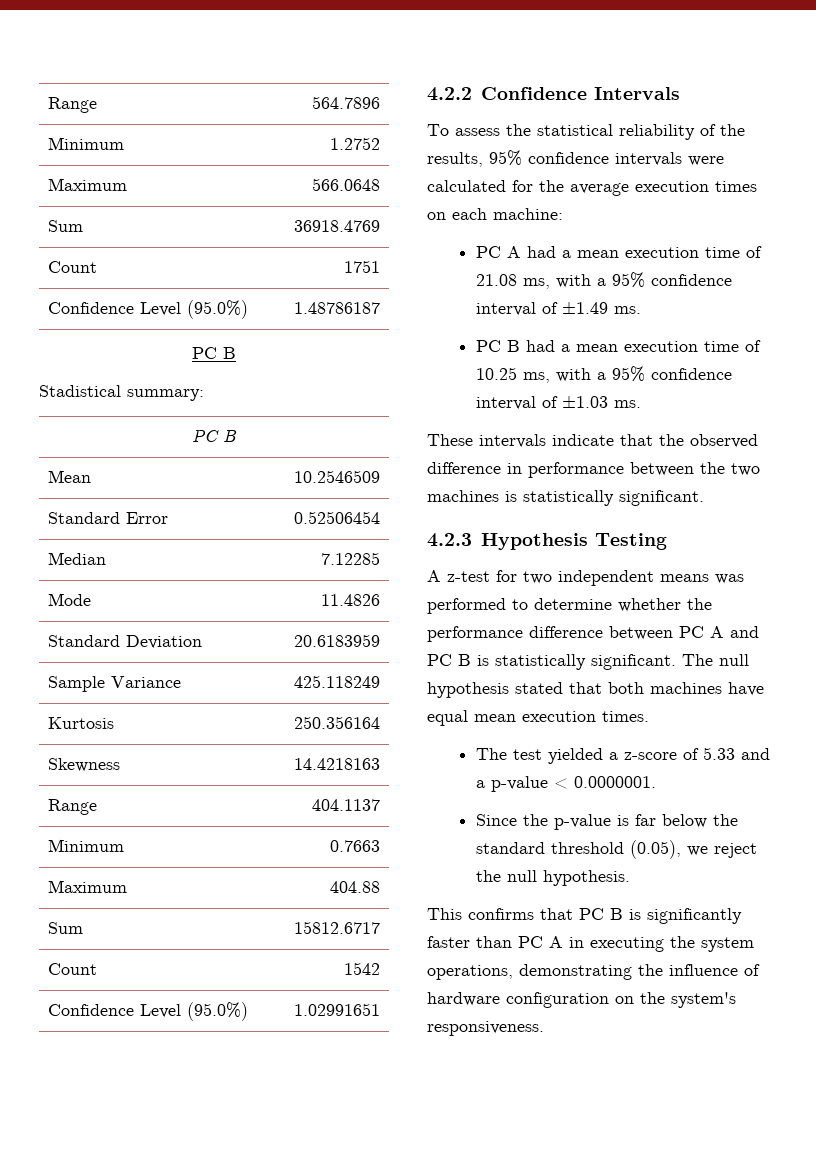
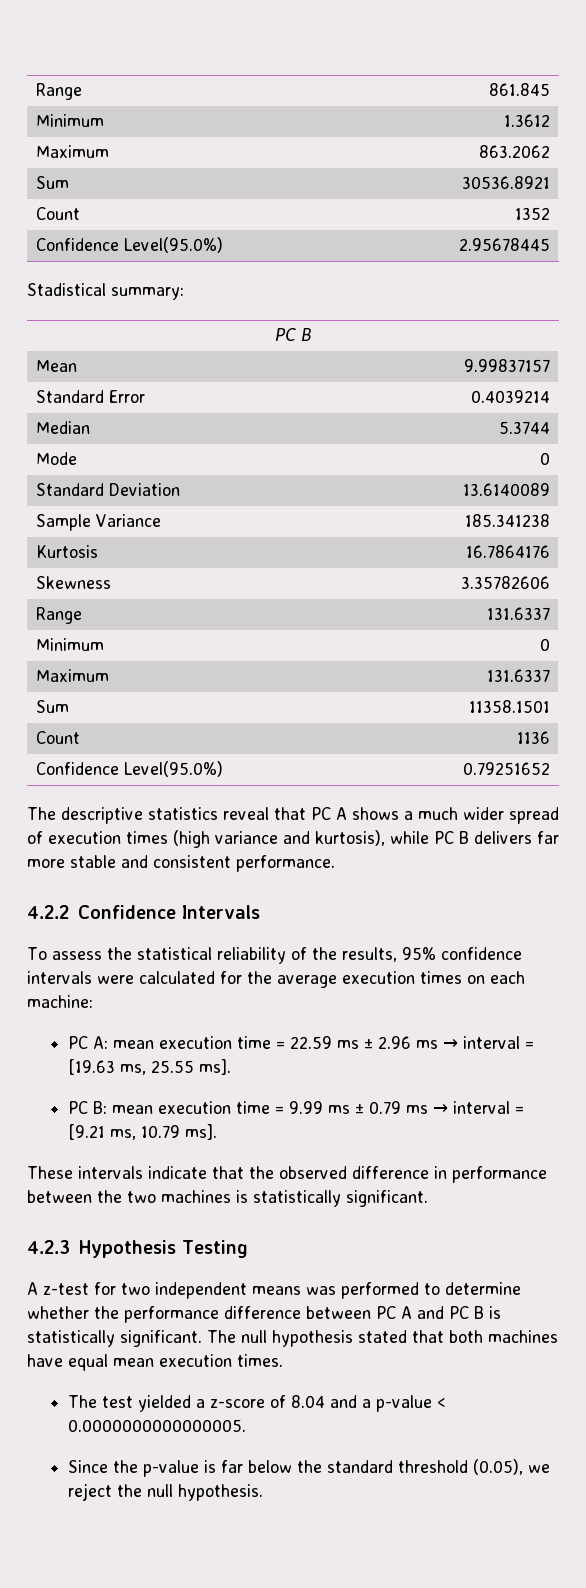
[48,97,98,113] [311,96,380,109] [48,137,125,150] [329,137,380,150] [48,178,128,191] [311,178,380,191] [48,220,84,232] [293,220,380,232] [48,261,98,273] [343,260,380,273] [48,300,249,319] [293,302,380,314] [192,347,236,359] Range | 564.7896 // Minimum | 1.2752 // Maximum | 566.0648 // Sum | 36918.4769 // Count | 1751 // Confidence Level (95.0%) | 1.48786187 // PC B -> [35,83,82,100] [489,83,551,96] [35,114,104,127] [504,114,551,127] [35,145,109,158] [479,145,551,158] [35,176,69,189] [462,176,551,189] [35,207,80,220] [515,207,551,220] [35,237,223,253] [459,238,551,251] Range | 861.845 // Minimum | 1.3612 // Maximum | 863.2062 // Sum | 30536.8921 // Count | 1352 // Confidence Level(95.0%) | 2.95678445
[293,470,380,483] 10.2546509 -> [464,359,551,372] 9.99837157
[293,511,380,524] 0.52506454 -> [471,390,551,403] 0.4039214
[320,552,380,565] 7.12285 -> [499,421,551,434] 5.3744
[320,594,380,606] 11.4826 -> [540,452,551,465] 0
[293,634,380,647] 20.6183959 -> [463,483,551,496] 13.6140089
[293,675,380,688] 425.118249 -> [465,514,551,527] 185.341238
[293,716,380,729] 250.356164 -> [466,545,551,558] 16.7864176
[293,758,380,770] [48,799,98,815] [311,799,380,811] [48,839,125,852] [329,840,380,852] [48,880,128,893] [329,881,380,893] [48,922,84,934] [293,921,380,934] [48,963,98,975] [343,962,380,975] [48,1002,249,1021] [293,1003,380,1016] 14.4218163 // Range | 404.1137 // Minimum | 0.7663 // Maximum | 404.88 // Sum | 15812.6717 // Count | 1542 // Confidence Level (95.0%) | 1.02991651 -> [461,576,551,589] [35,607,82,624] [487,607,551,620] [35,638,104,651] [540,638,551,651] [35,669,109,682] [487,669,551,682] [35,700,69,713] [469,700,551,713] [35,731,80,744] [517,731,551,744] [35,761,223,777] [463,762,551,775] [27,807,559,824] [27,830,559,848] [27,855,335,872] 3.35782606 // Range | 131.6337 // Minimum | 0 // Maximum | 131.6337 // Sum | 11358.1501 // Count | 1136 // Confidence Level(95.0%) | 0.79251652 // The descriptive statistics reveal that PC A shows a much wider spread of execution times (high variance and kurtosis), while PC B delivers far more stable and consistent performance.
[507,246,763,258] [476,272,733,289] [476,302,642,316] [476,340,762,352] [476,366,733,383] [476,396,642,410] A had a mean execution time of 21.08 ms, with a 95% confidence interval of ±1.49 ms. // PC B had a mean execution time of 10.25 ms, with a 95% confidence interval of ±1.03 ms. -> [92,1036,534,1049] [67,1059,231,1075] [67,1101,524,1114] [67,1124,217,1140] A: mean execution time = 22.59 ms ± 2.96 ms → interval = [19.63 ms, 25.55 ms]. // PC B: mean execution time = 9.99 ms ± 0.79 ms → interval = [9.21 ms, 10.79 ms].
[703,747,736,760] 5.33 -> [290,1395,325,1408] 8.04
[574,776,657,788] 0.0000001. -> [67,1419,246,1432] 0.0000000000000005.
[427,908,742,924] [427,936,754,952] [427,964,760,980] [427,992,736,1008] [427,1021,544,1036] // This confirms that PC B is significantly faster than PC A in executing the system operations, demonstrating the influence of hardware configuration on the system's responsiveness. -> (263, 1492) none

